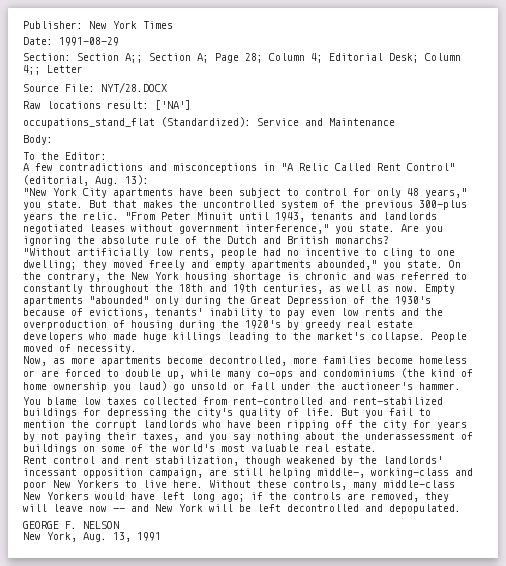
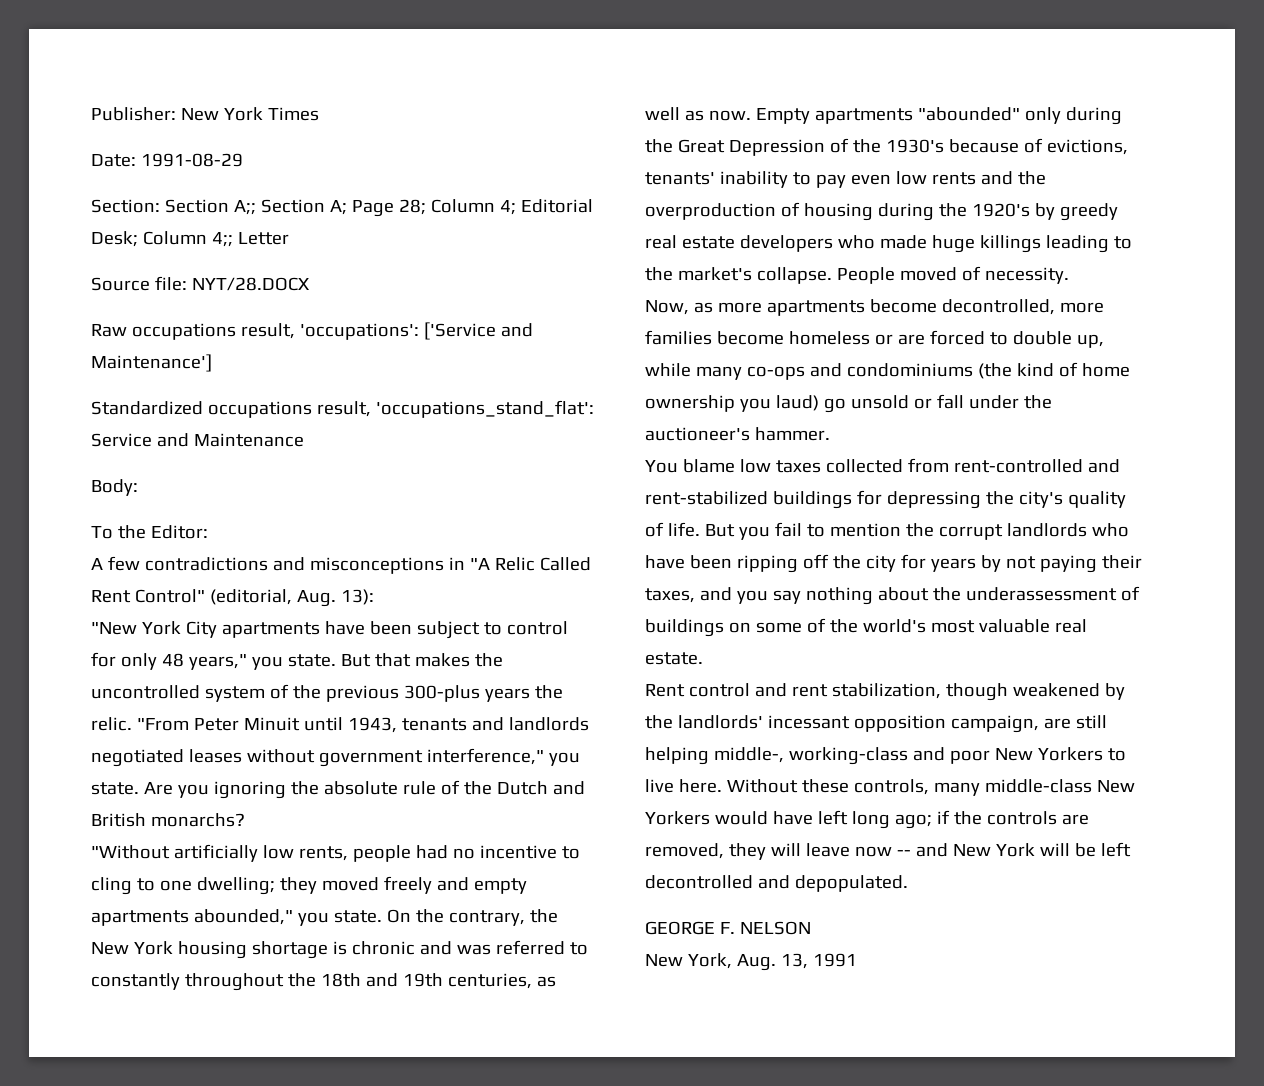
[65,84,95,92] File: -> [154,276,187,291] file:
[47,100,191,110] [23,117,251,128] locations result: ['NA'] // occupations_stand_flat (Standardized): -> [131,322,533,340] [91,354,212,372] [91,400,594,418] occupations result, 'occupations': ['Service and Maintenance'] // Standardized occupations result, 'occupations_stand_flat':

